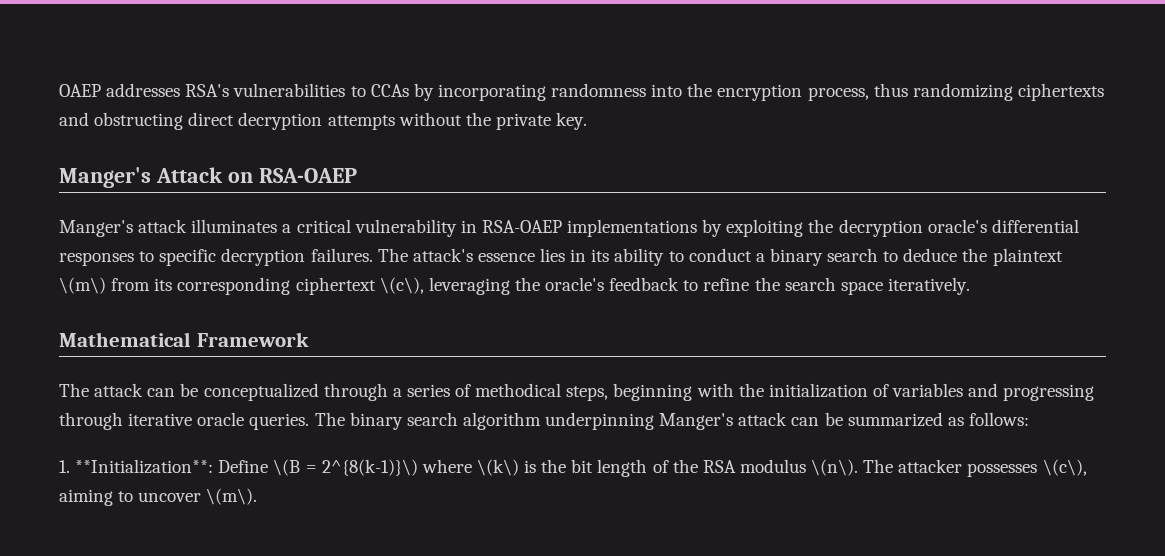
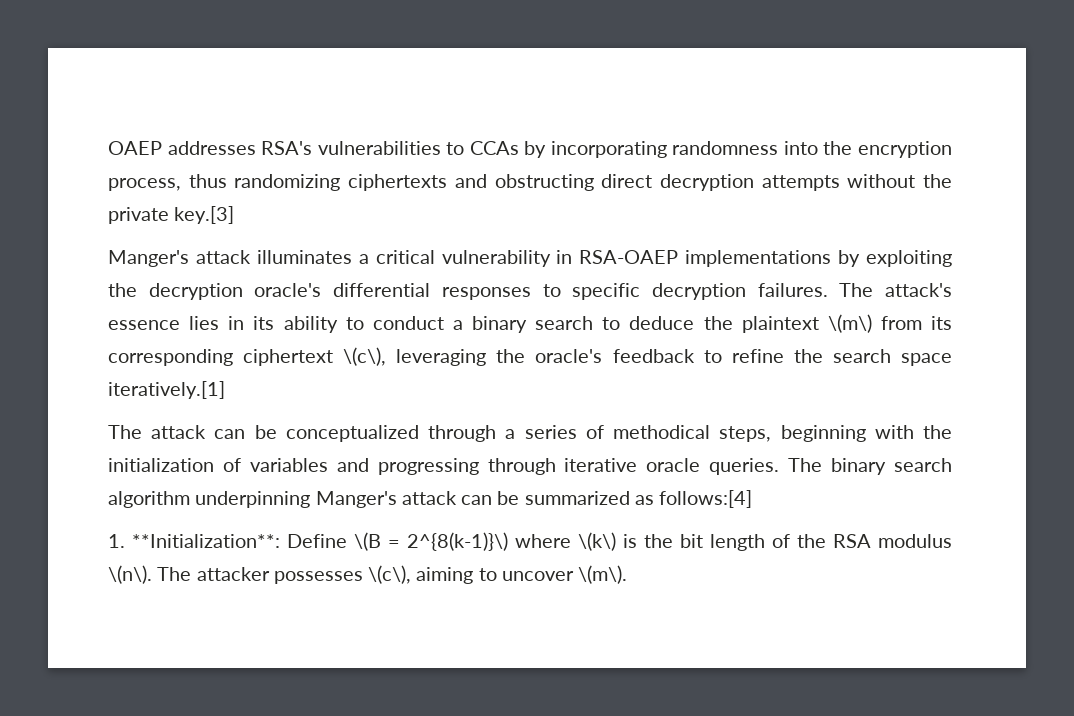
[556,112,588,130] [59,167,357,188] key. // Manger's Attack on RSA-OAEP -> [174,206,235,224] key.[3]
[887,277,970,295] [59,332,309,347] iteratively. // Mathematical Framework -> [108,381,225,399] iteratively.[1]
[968,412,1029,426] follows: -> [659,490,753,508] follows:[4]

